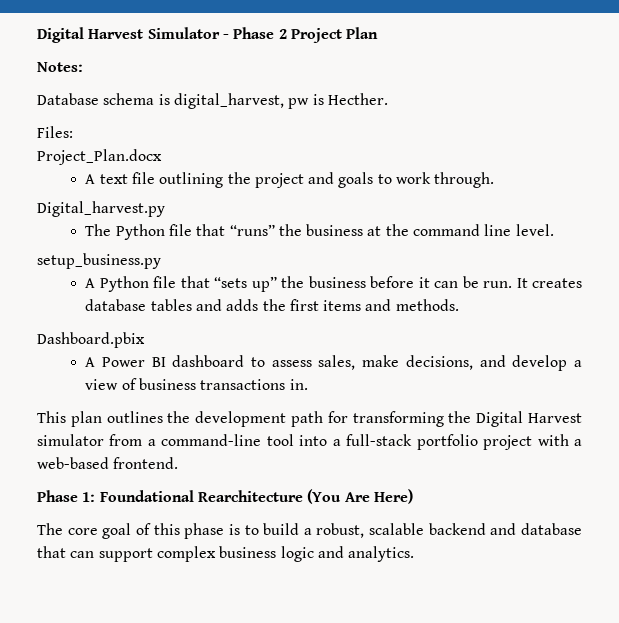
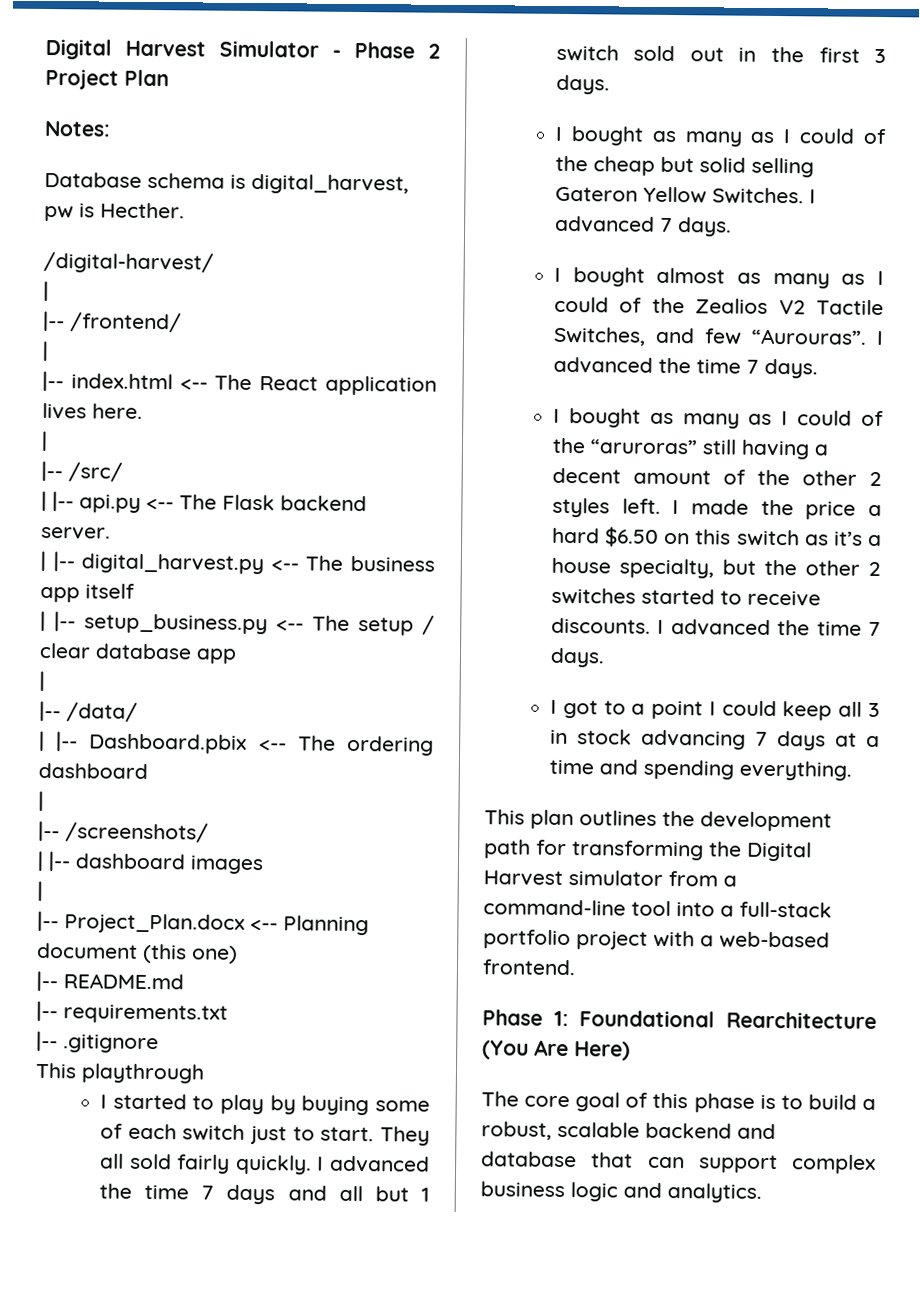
[37,126,73,138] [37,149,162,165] [85,172,495,188] [37,201,165,217] [85,224,554,240] [37,253,161,269] [85,276,582,292] [85,299,459,311] [37,332,145,348] [85,355,583,371] [85,378,308,390] Files: // Project_Plan.docx // A text file outlining the project and goals to work through. // Digital_harvest.py // The Python file that “runs” the business at the command line level. // setup_business.py // A Python file that “sets up” the business before it can be run. It creates database tables and adds the first items and methods. // Dashboard.pbix // A Power BI dashboard to assess sales, make decisions, and develop a view of business transactions in. -> [43,251,214,274] [43,280,49,302] [43,310,182,333] [42,340,48,362] [42,370,438,396] [42,402,143,420] [41,430,48,452] [41,460,123,482] [41,490,367,513] [41,526,111,540] [40,550,435,575] [40,583,135,603] [40,610,435,636] [39,642,237,664] [39,670,45,692] [39,700,138,722] [39,730,434,756] [38,762,148,780] [38,790,44,812] [38,820,209,843] [37,850,264,875] [37,880,43,902] [37,910,369,936] [37,942,238,964] [36,970,184,992] [36,1000,228,1024] [36,1030,159,1054] [35,1062,205,1084] [99,1093,430,1116] [99,1123,430,1146] [99,1153,430,1175] [98,1183,429,1205] [555,44,886,64] [555,74,610,95] [554,126,887,147] [554,155,814,178] [554,186,816,205] [554,215,732,237] [553,267,884,289] [553,296,884,316] [552,326,884,346] [552,356,818,379] [552,408,884,429] [551,437,829,460] [551,467,882,487] [551,497,882,520] [551,526,882,547] [550,557,881,579] [550,587,821,607] [550,617,881,637] [549,647,605,668] [549,699,880,721] [549,729,880,751] [548,759,852,781] /digital-harvest/ // | // |-- /frontend/ // | // |-- index.html <-- The React application lives here. // | // |-- /src/ // | |-- api.py <-- The Flask backend server. // | |-- digital_harvest.py <-- The business app itself // | |-- setup_business.py <-- The setup / clear database app // | // |-- /data/ // | |-- Dashboard.pbix <-- The ordering dashboard // | // |-- /screenshots/ // | |-- dashboard images // | // |-- Project_Plan.docx <-- Planning document (this one) // |-- README.md // |-- requirements.txt // |-- .gitignore // This playthrough // I started to play by buying some of each switch just to start. They all sold fairly quickly. I advanced the time 7 days and all but 1 switch sold out in the first 3 days. // I bought as many as I could of the cheap but solid selling Gateron Yellow Switches. I advanced 7 days. // I bought almost as many as I could of the Zealios V2 Tactile Switches, and few “Aurouras”. I advanced the time 7 days. // I bought as many as I could of the “aruroras” still having a decent amount of the other 2 styles left. I made the price a hard $6.50 on this switch as it’s a house specialty, but the other 2 switches started to receive discounts. I advanced the time 7 days. // I got to a point I could keep all 3 in stock advancing 7 days at a time and spending everything.

